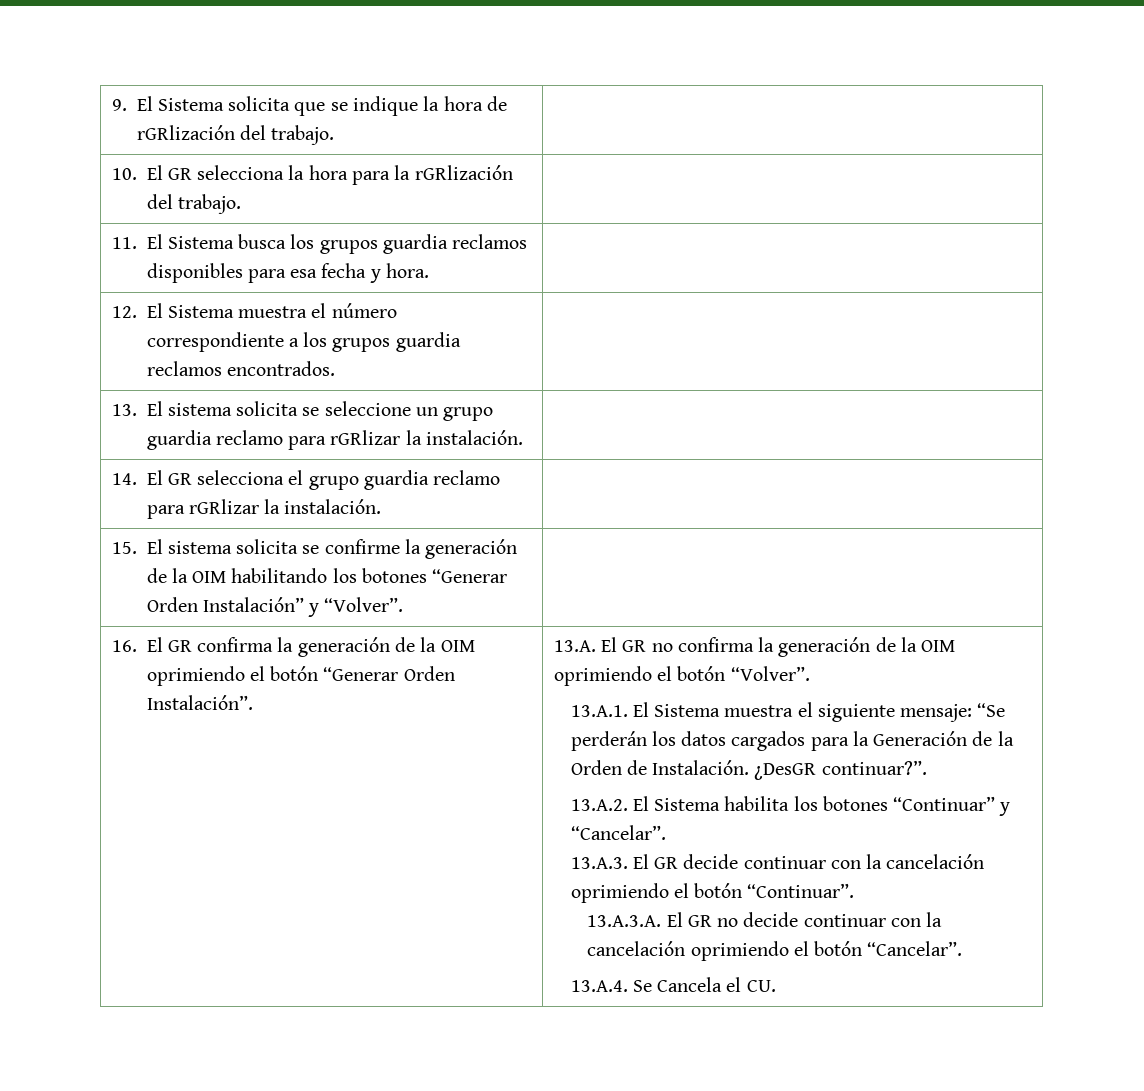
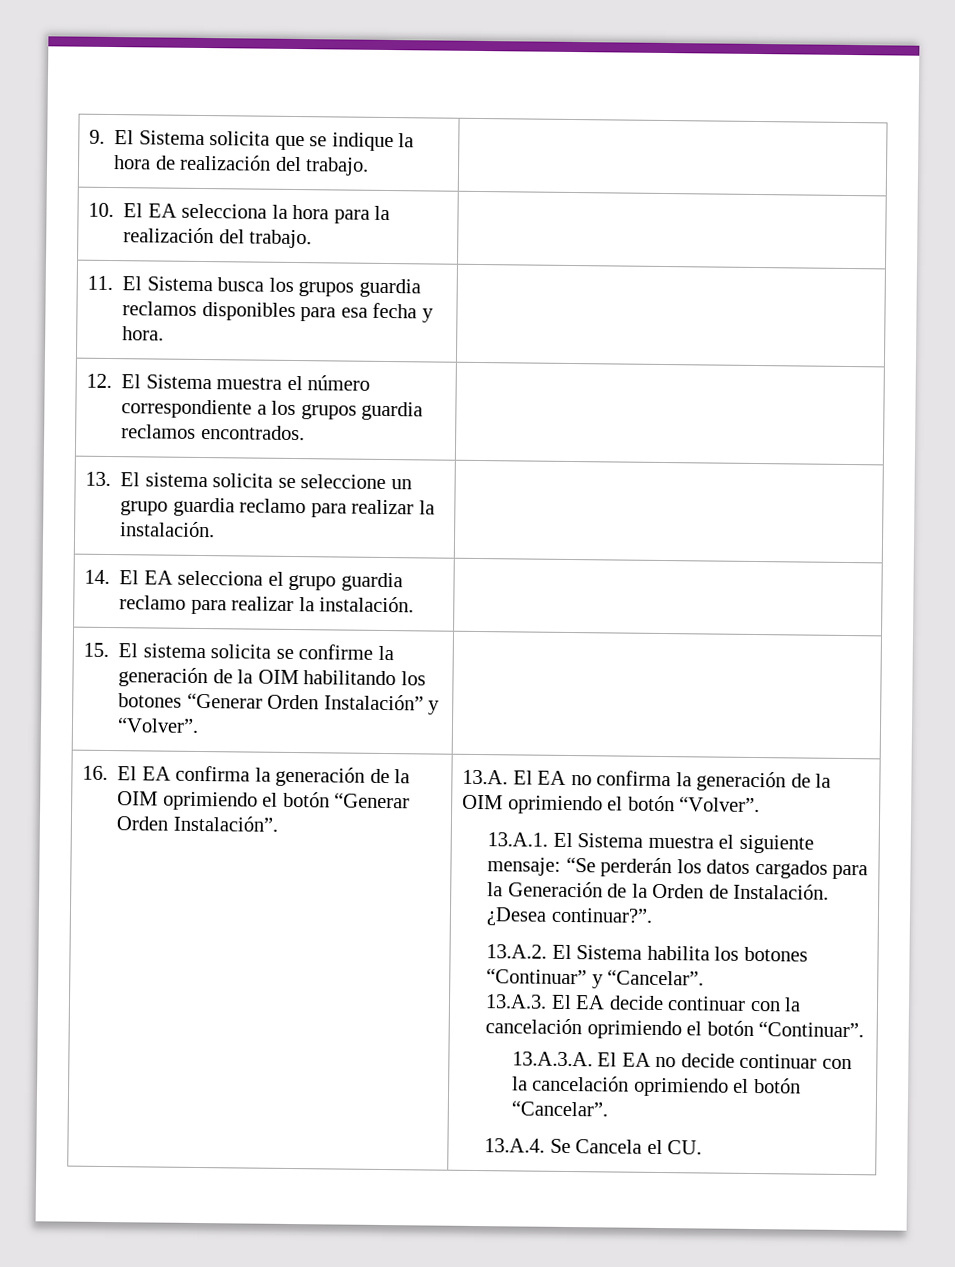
[136,125,235,140] rGRlización -> [180,154,272,171] realización
[167,168,192,180] GR -> [147,203,177,218] EA
[414,165,513,180] rGRlización -> [123,227,215,244] realización
[330,430,401,445] rGRlizar -> [351,499,415,515] realizar
[167,473,192,485] GR -> [143,570,173,585] EA
[188,499,259,514] rGRlizar -> [231,596,295,612] realizar
[167,640,192,652] GR -> [141,766,171,781] EA
[622,640,647,652] GR -> [537,770,567,785] EA
[754,763,817,780] ¿DesGR -> [486,907,548,926] ¿Desea
[654,857,679,869] GR -> [575,995,606,1010] EA
[687,915,712,927] GR -> [621,1052,651,1067] EA

